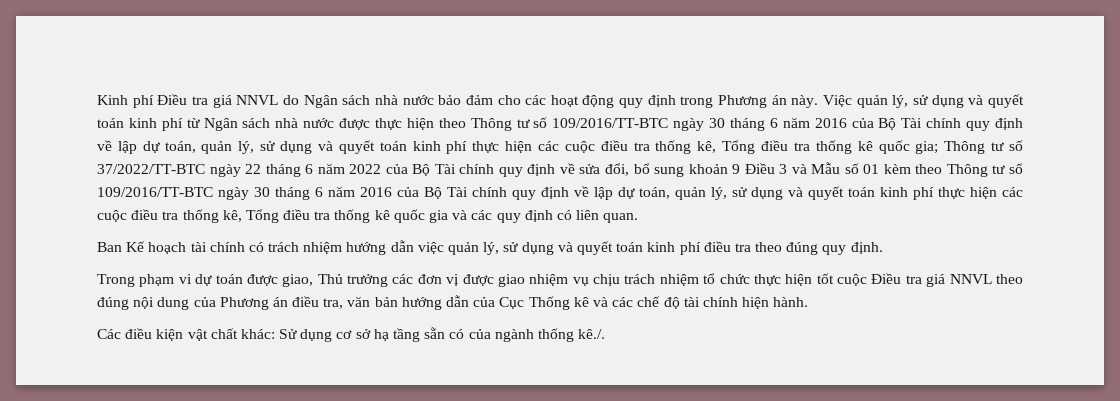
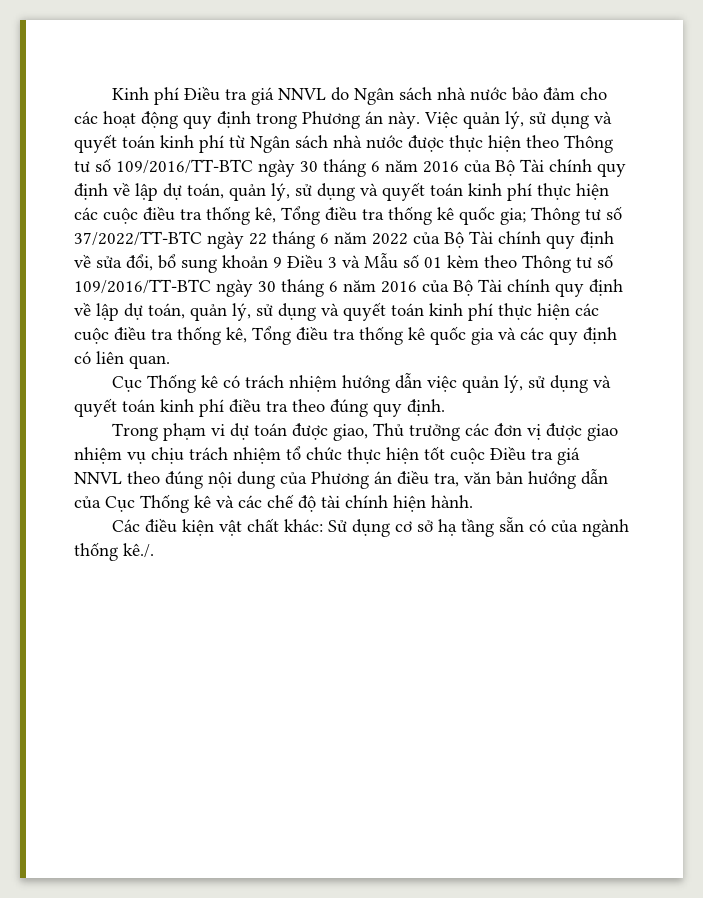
[97,241,245,254] Ban Kế hoạch tài chính -> [111,374,218,393] Cục Thống kê

